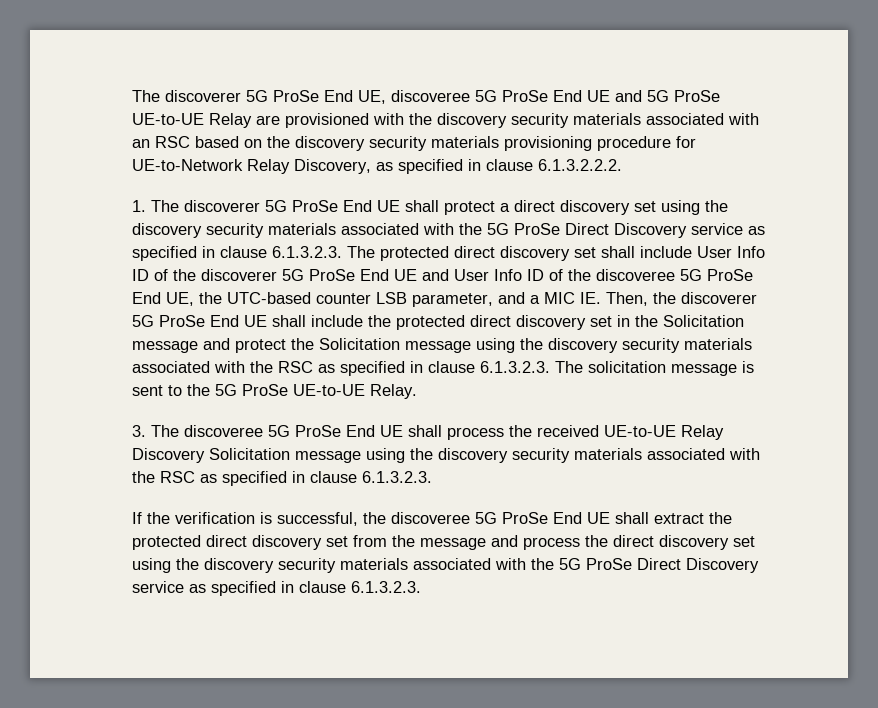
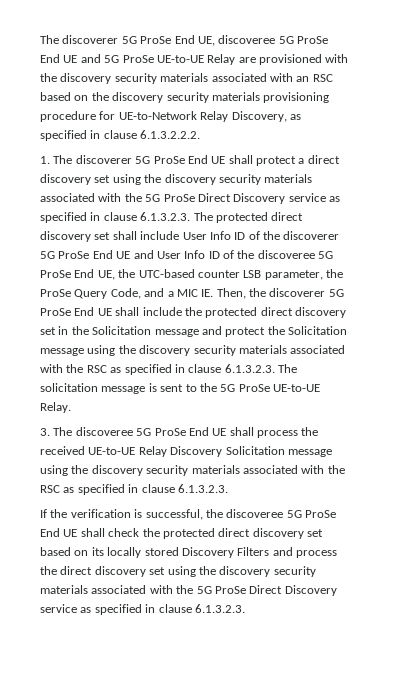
(494, 300) none -> [326,269,344,278] [40,288,141,299] the ProSe Query Code,
[654,512,733,524] [132,535,487,550] extract the protected direct discovery set from the message -> [108,528,324,539] [40,547,270,558] check the protected direct discovery set based on its locally stored Discovery Filters

